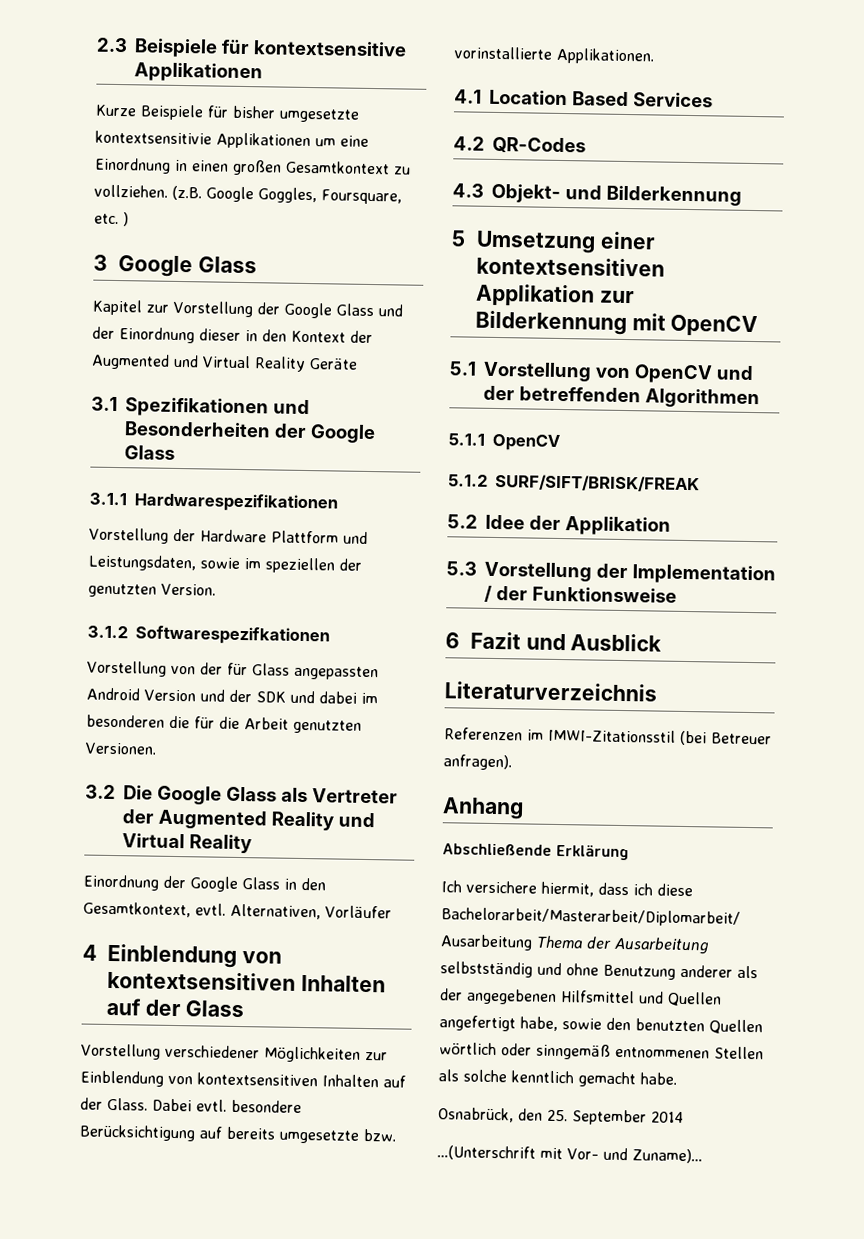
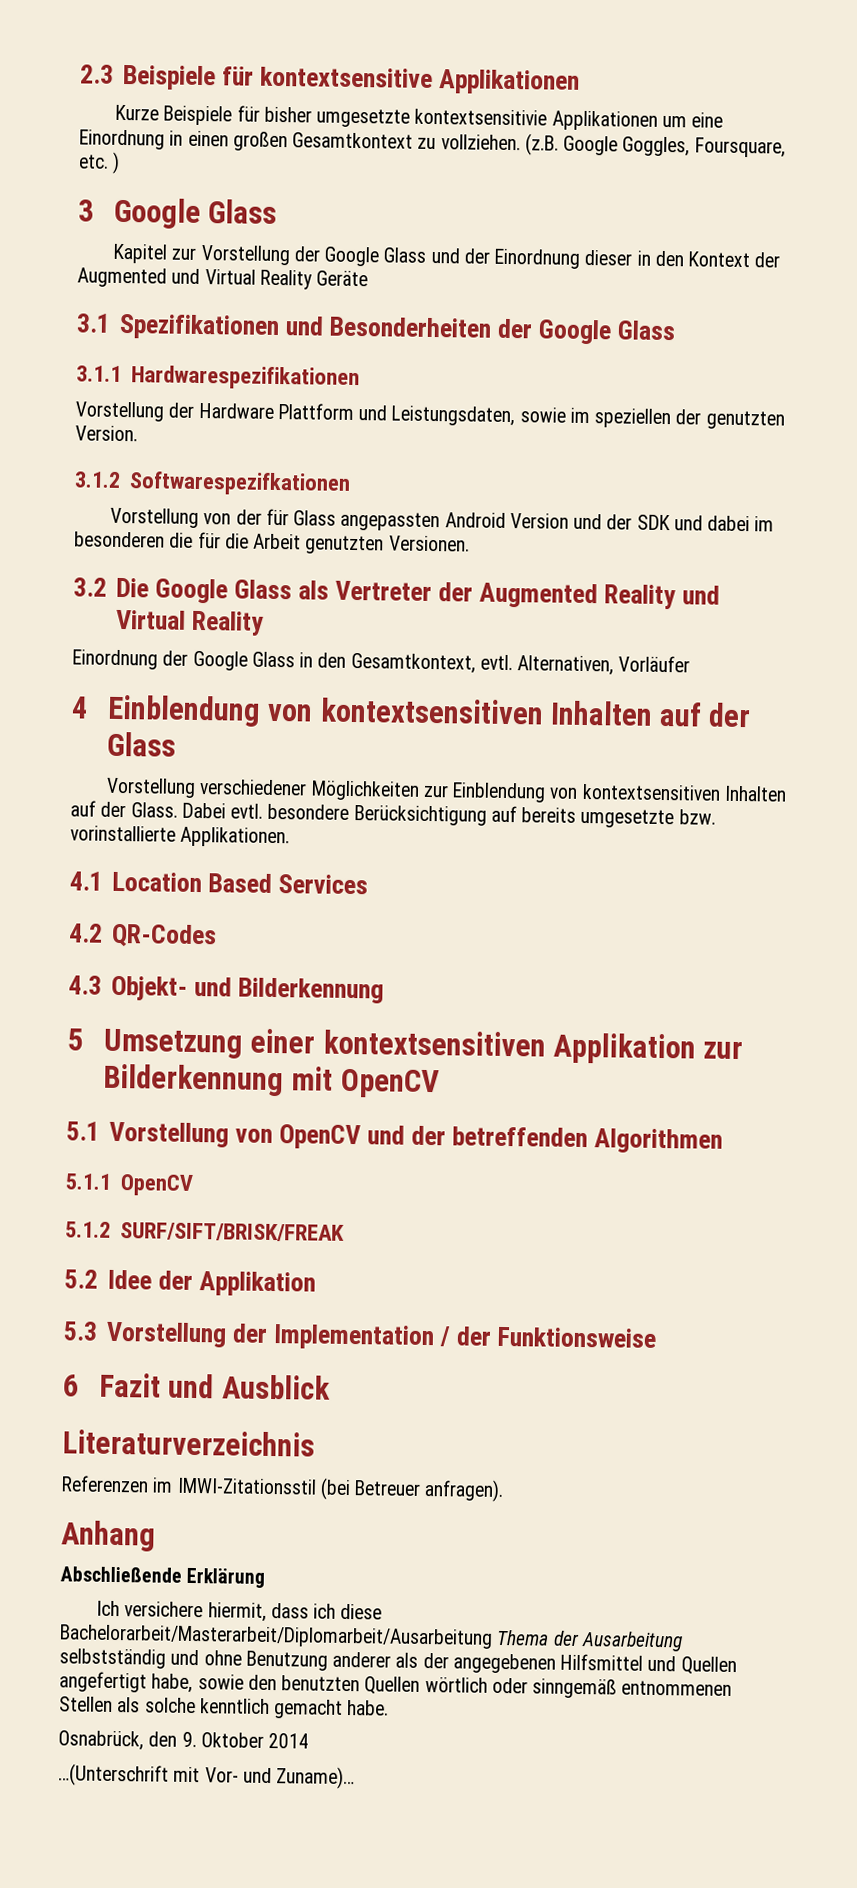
[547,1109,647,1126] 25. September -> [181,1731,264,1748] 9. Oktober

